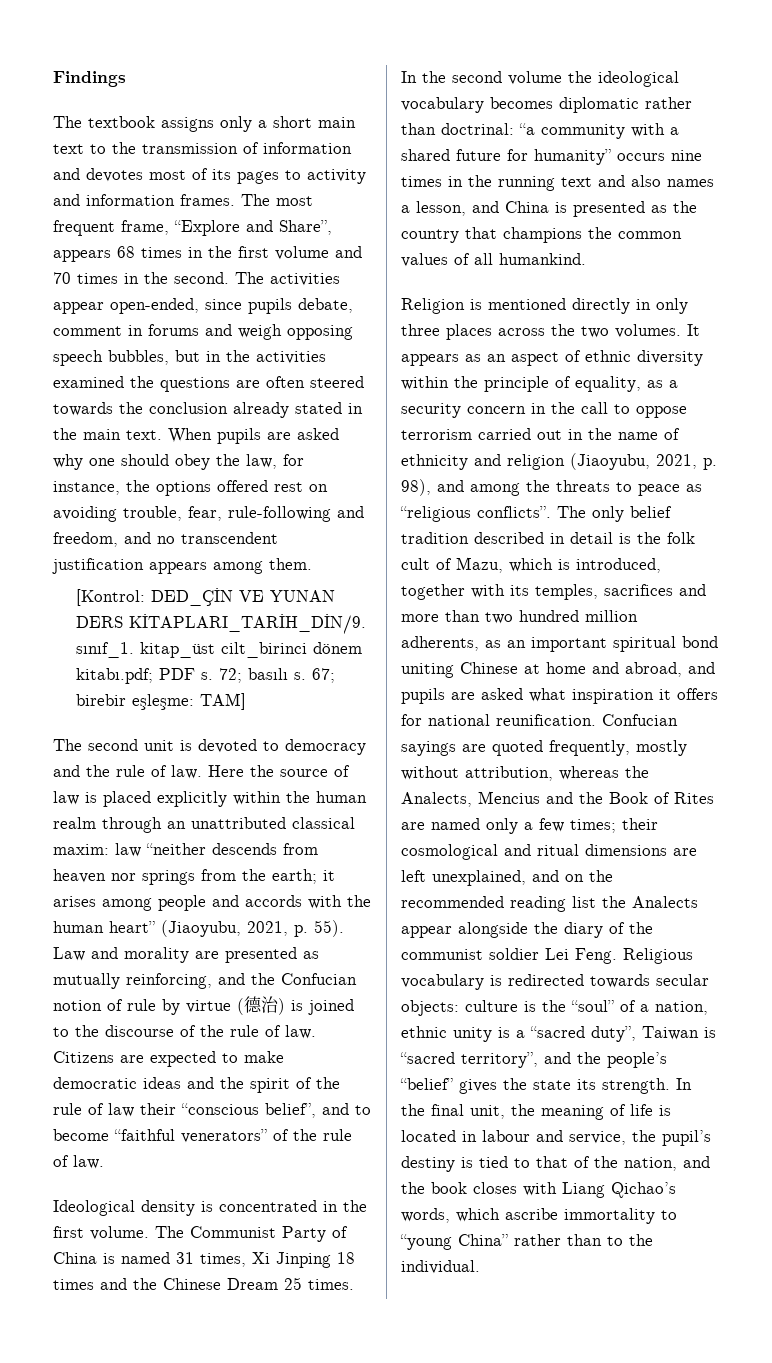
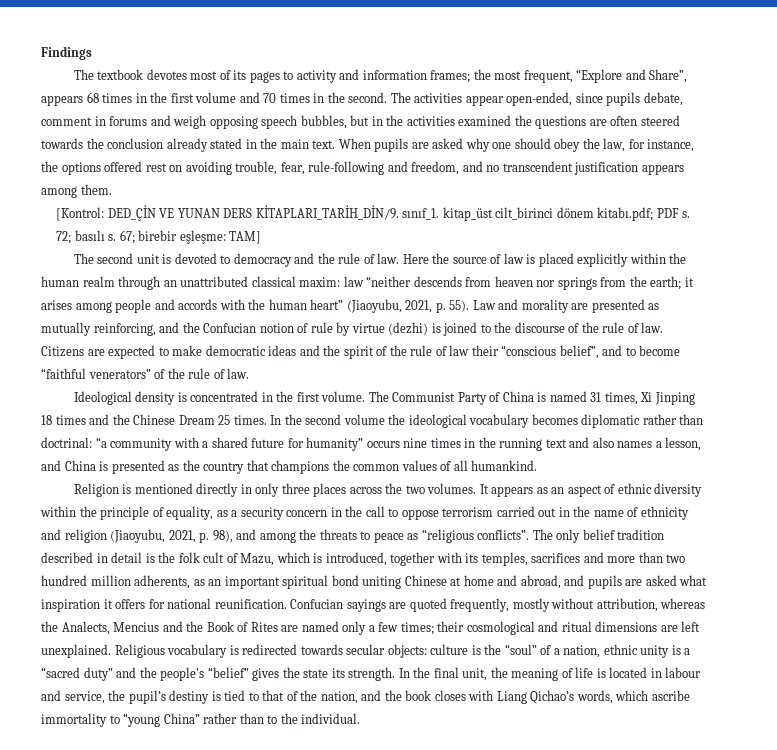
[161,116,356,132] [53,142,352,154] [53,168,80,180] assigns only a short main text to the transmission of information and -> (144, 74) none
[180,194,313,206] [53,220,169,236] frames. The most frequent frame, -> [430,69,573,83] frames; the most frequent,
[237,996,285,1015] (德治) -> [388,322,429,335] (dezhi)
[432,870,613,886] [401,896,698,912] [401,922,653,938] [401,948,617,964] unexplained, and on the recommended reading list the Analects appear alongside the diary of the communist soldier Lei Feng. -> [41,644,111,658] unexplained.
[591,1026,716,1042] [400,1052,538,1068] duty”, Taiwan is “sacred territory”, -> [83,667,113,681] duty”

